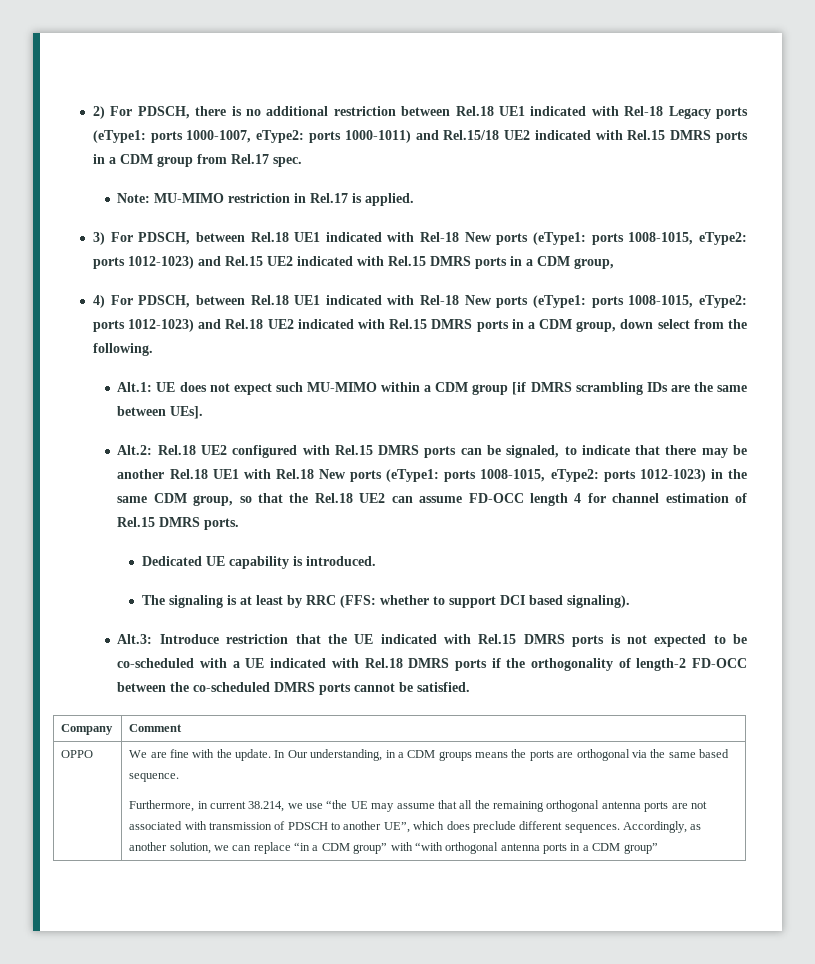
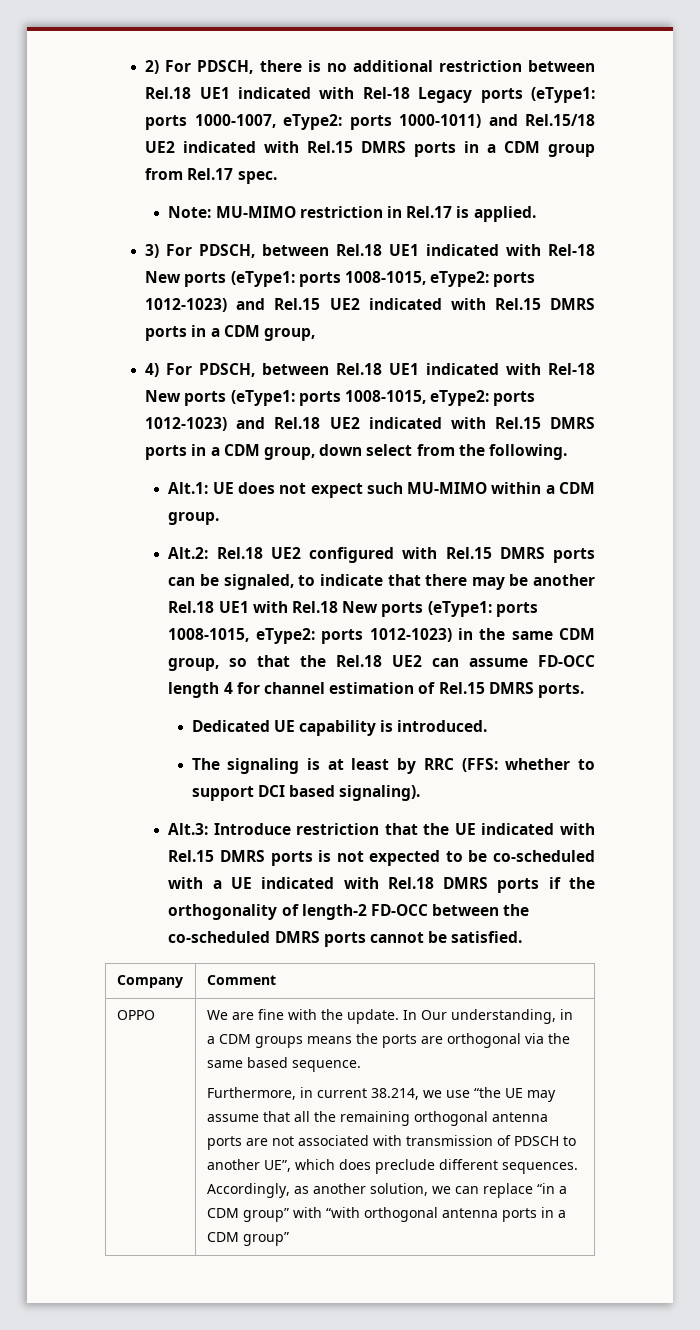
[472,382,747,395] [117,406,204,419] group [if DMRS scrambling IDs are the same between UEs]. -> [168,512,220,525] group.

